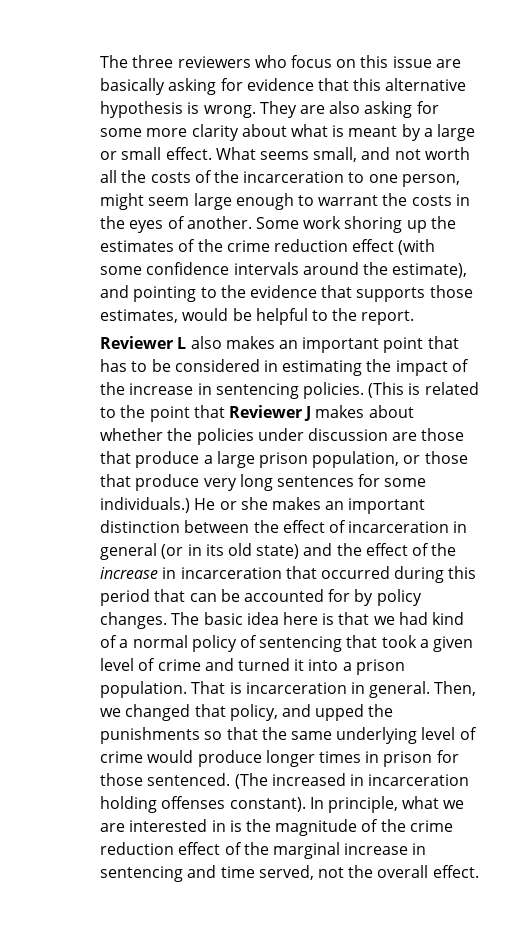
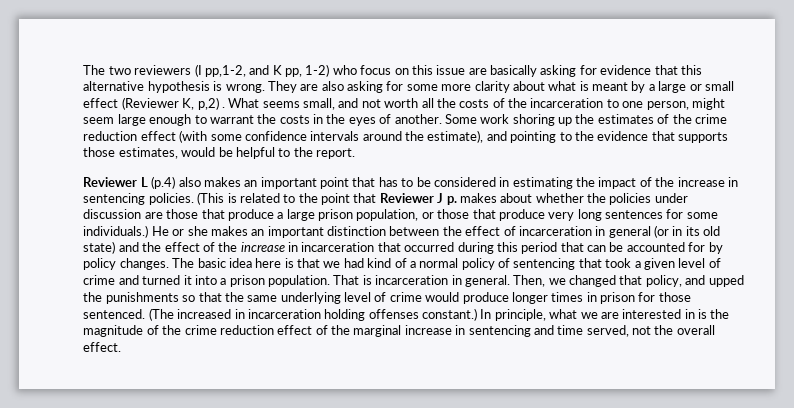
[100,55,251,68] The three reviewers -> [83,64,330,77] The two reviewers (I pp,1-2, and K pp, 1-2)
[165,147,212,160] effect. -> [83,97,225,110] effect (Reviewer K, p,2) .
(187, 343) none -> [151,176,176,189] (p.4)
(312, 413) none -> [446,196,457,205] p.
[229,797,306,812] constant). -> [422,308,478,321] constant.)

